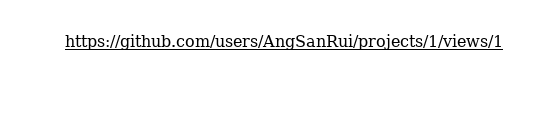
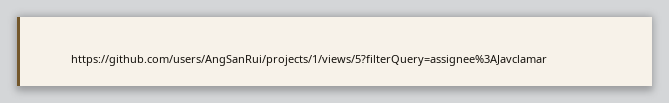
[65,34,503,50] https://github.com/users/AngSanRui/projects/1/views/1 -> [71,55,547,66] https://github.com/users/AngSanRui/projects/1/views/5?filterQuery=assignee%3AJavclamar

